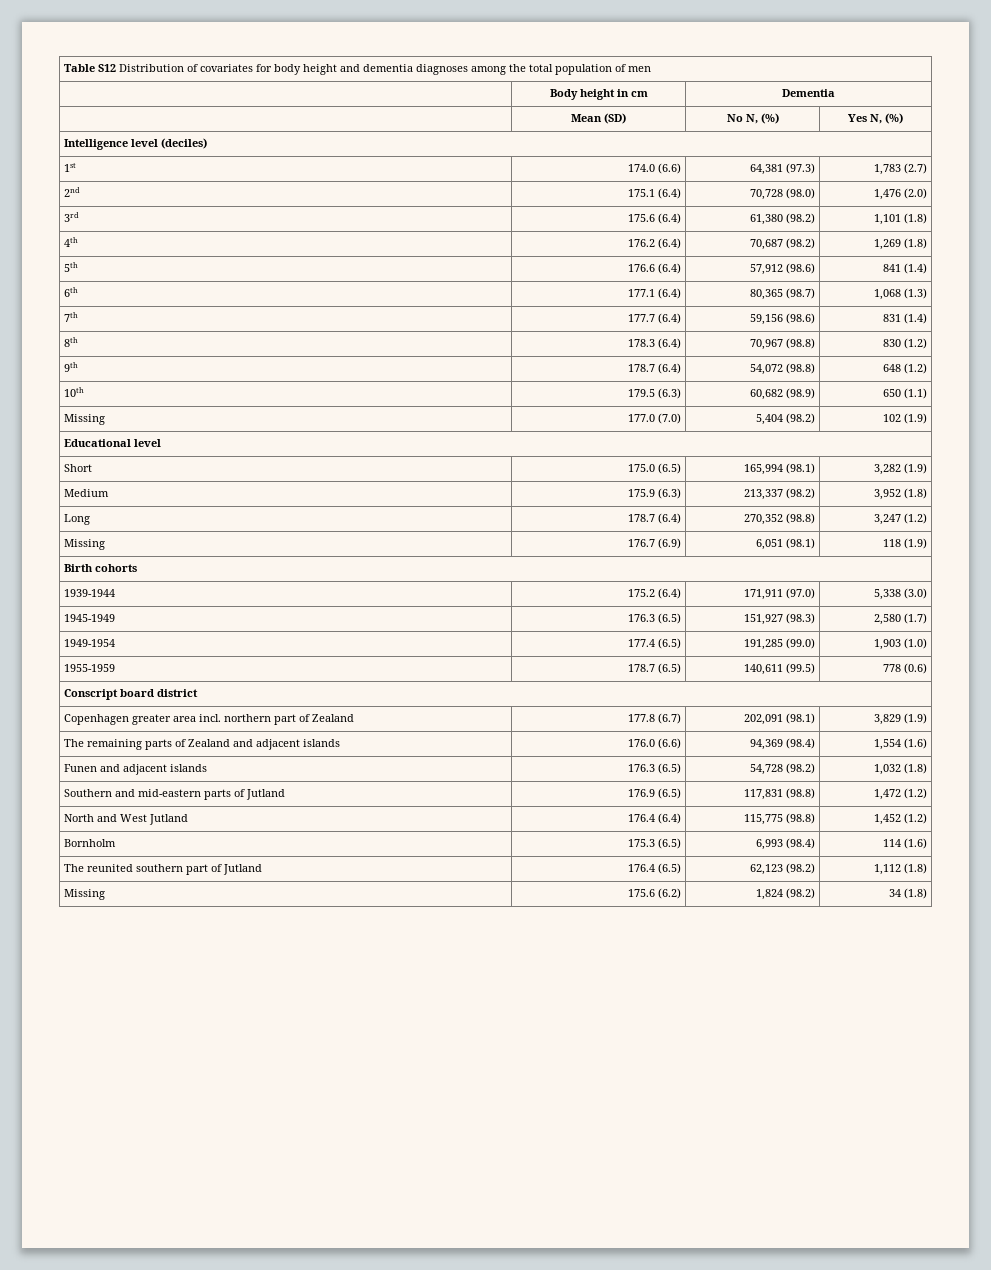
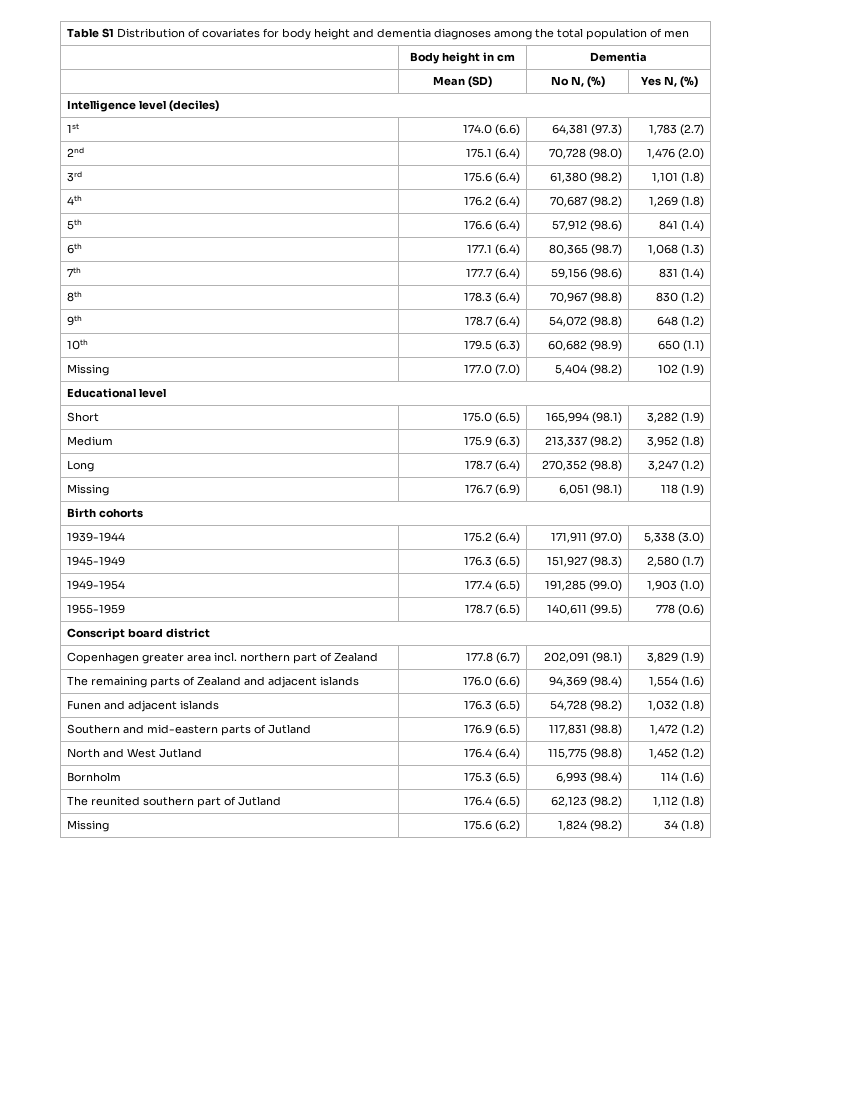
[98,64,117,72] S12 -> [101,28,114,38] S1

